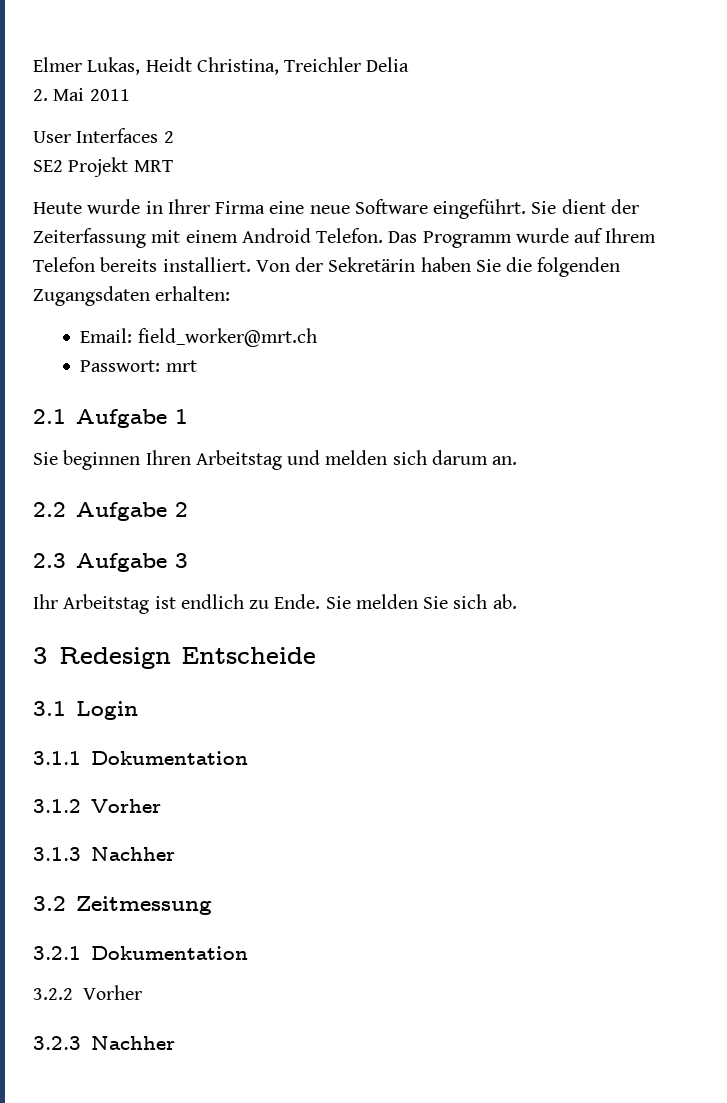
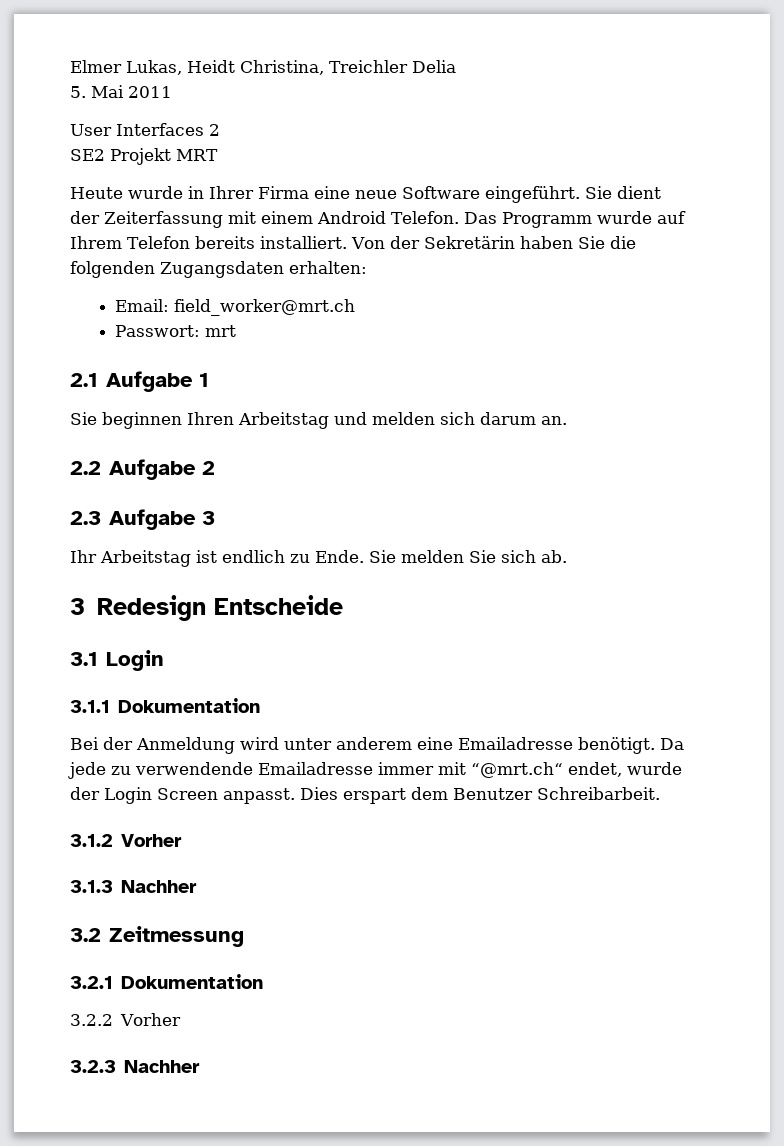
[33,89,48,101] 2. -> [70,86,86,98] 5.
(248, 758) none -> [70,737,684,754] [68,762,682,779] [70,787,660,804] // Bei der Anmeldung wird unter anderem eine Emailadresse benötigt. Da jede zu verwendende Emailadresse immer mit “@mrt.ch“ endet, wurde der Login Screen anpasst. Dies erspart dem Benutzer Schreibarbeit.

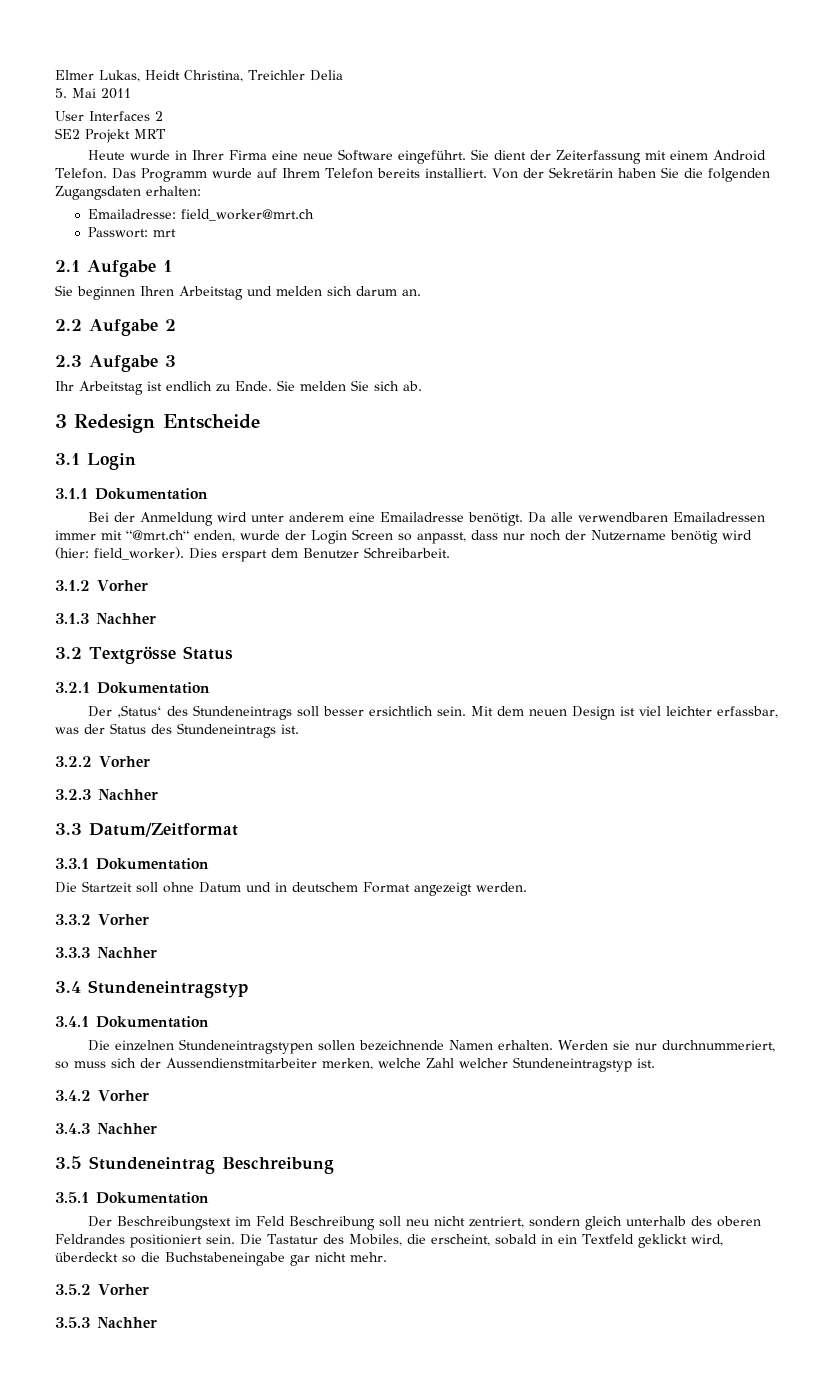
[114,299,169,312] Email: -> [87,209,176,219] Emailadresse:
[68,762,373,779] jede zu verwendende Emailadresse -> [550,512,765,522] alle verwendbaren Emailadressen
[568,762,622,777] endet, -> [194,530,235,542] enden,
[223,788,295,804] anpasst. -> [398,530,752,544] [55,547,184,560] so anpasst, dass nur noch der Nutzername benötig wird (hier: field_worker).
[109,926,245,947] Zeitmessung -> [89,646,233,664] Textgrösse Status
[70,1013,182,1026] [70,1060,116,1073] 3.2.2 Vorher // 3.2.3 -> [87,705,778,720] [55,723,299,738] [55,756,150,767] [55,789,158,800] [55,823,238,837] [55,858,209,870] [55,881,527,896] [55,914,149,925] [55,947,157,958] [55,980,248,998] [55,1016,209,1028] [87,1039,775,1054] [55,1057,655,1072] [55,1090,149,1101] [55,1123,157,1134] [55,1156,334,1174] [55,1192,209,1204] [87,1216,761,1230] [55,1234,723,1248] [55,1252,387,1266] [55,1284,149,1295] [55,1317,90,1328] Der ‚Status‘ des Stundeneintrags soll besser ersichtlich sein. Mit dem neuen Design ist viel leichter erfassbar, was der Status des Stundeneintrags ist. // 3.2.2 Vorher // 3.2.3 Nachher // 3.3 Datum/Zeitformat // 3.3.1 Dokumentation // Die Startzeit soll ohne Datum und in deutschem Format angezeigt werden. // 3.3.2 Vorher // 3.3.3 Nachher // 3.4 Stundeneintragstyp // 3.4.1 Dokumentation // Die einzelnen Stundeneintragstypen sollen bezeichnende Namen erhalten. Werden sie nur durchnummeriert, so muss sich der Aussendienstmitarbeiter merken, welche Zahl welcher Stundeneintragstyp ist. // 3.4.2 Vorher // 3.4.3 Nachher // 3.5 Stundeneintrag Beschreibung // 3.5.1 Dokumentation // Der Beschreibungstext im Feld Beschreibung soll neu nicht zentriert, sondern gleich unterhalb des oberen Feldrandes positioniert sein. Die Tastatur des Mobiles, die erscheint, sobald in ein Textfeld geklickt wird, überdeckt so die Buchstabeneingabe gar nicht mehr. // 3.5.2 Vorher // 3.5.3

